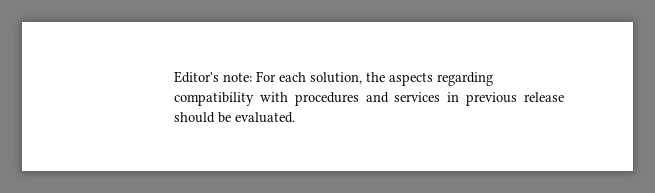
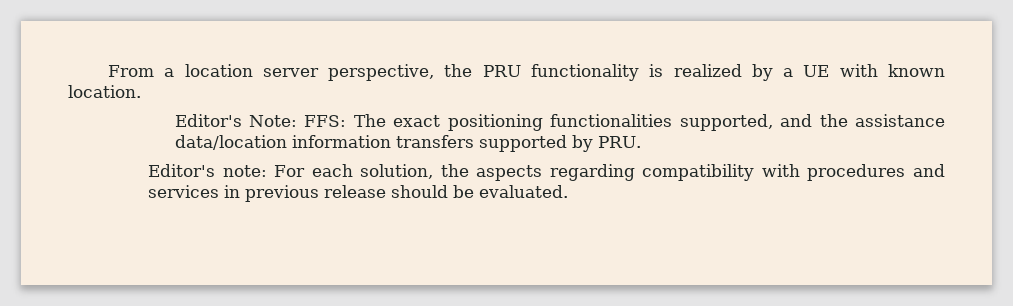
(173, 77) none -> [108,64,945,81] [68,85,141,98] [174,114,945,131] [174,135,641,152] From a location server perspective, the PRU functionality is realized by a UE with known location. // Editor's Note: FFS: The exact positioning functionalities supported, and the assistance data/location information transfers supported by PRU. //

